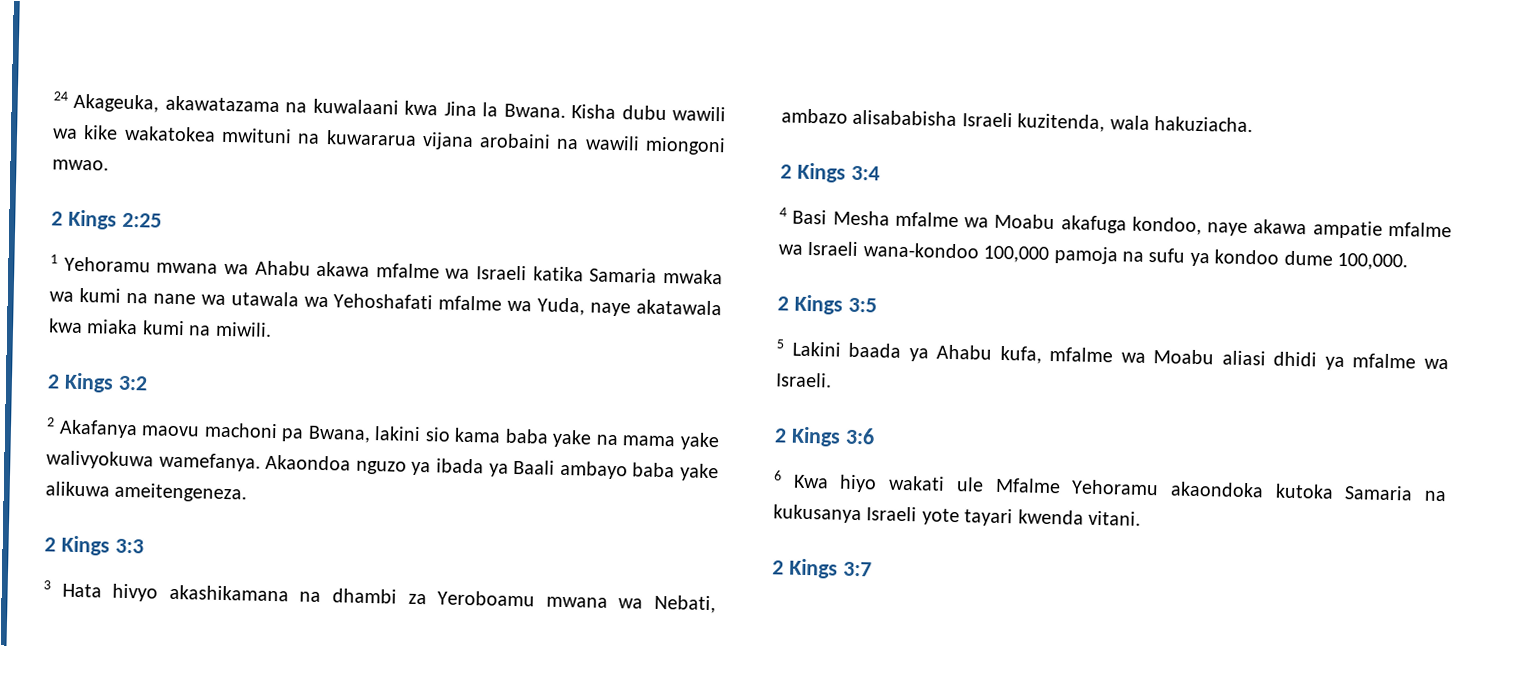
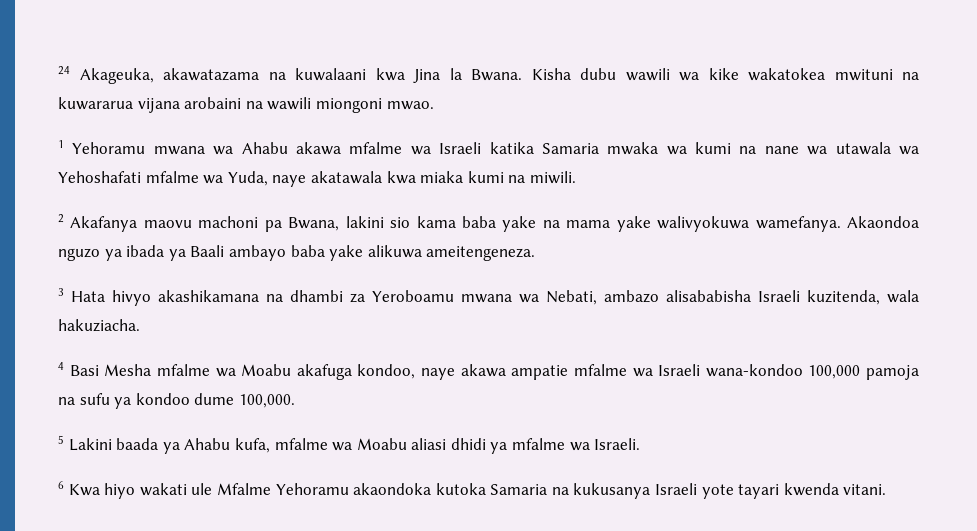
[51,209,162,230] // 2 Kings 2:25 -> (434, 105) none
[47,372,148,393] // 2 Kings 3:2 -> (576, 177) none
[44,535,144,556] // 2 Kings 3:3 -> (536, 253) none
[780,162,880,183] // 2 Kings 3:4 -> (140, 325) none
[777,294,877,315] // 2 Kings 3:5 -> (295, 401) none
[774,426,875,447] // 2 Kings 3:6 -> (641, 444) none
[772,558,872,579] // 2 Kings 3:7 -> (887, 489) none

